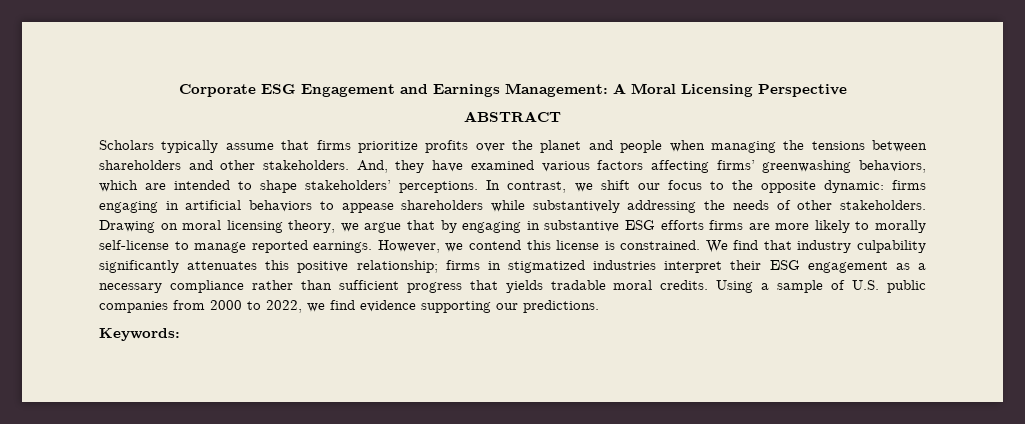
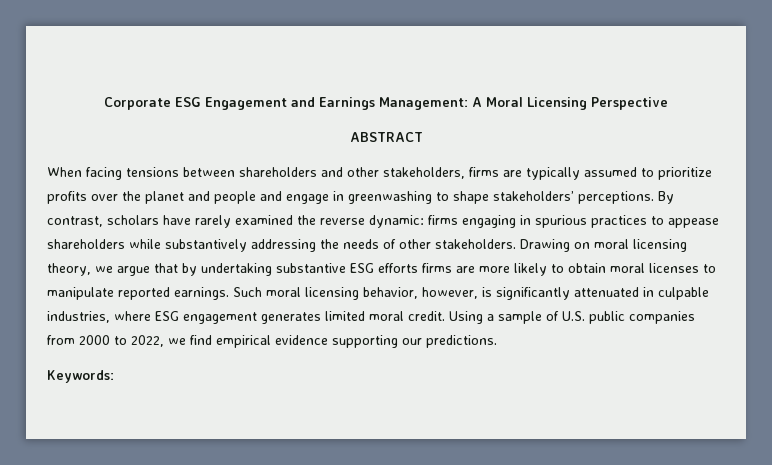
[99,140,351,153] Scholars typically assume that firms -> [47,167,654,180] When facing tensions between shareholders and other stakeholders, firms are typically assumed to
[669,140,927,153] [99,160,927,173] [99,180,816,193] when managing the tensions between shareholders and other stakeholders. And, they have examined various factors affecting firms’ greenwashing behaviors, which are intended to shape stakeholders’ perceptions. In contrast, we shift our focus to the opposite -> [260,191,674,204] [47,215,365,228] and engage in greenwashing to shape stakeholders’ perceptions. By contrast, scholars have rarely examined the reverse
[185,200,313,212] artificial behaviors -> [535,215,647,228] spurious practices
[462,221,540,233] engaging in -> [201,263,272,276] undertaking
[874,220,926,233] [99,240,926,253] [99,260,926,273] [99,280,709,293] morally self-license to manage reported earnings. However, we contend this license is constrained. We find that industry culpability significantly attenuates this positive relationship; firms in stigmatized industries interpret their ESG engagement as a necessary compliance rather than sufficient progress that yields tradable moral credits. -> [568,263,716,273] [47,287,709,300] [47,311,445,324] obtain moral licenses to manipulate reported earnings. Such moral licensing behavior, however, is significantly attenuated in culpable industries, where ESG engagement generates limited moral credit.
(355, 305) none -> [216,335,271,348] empirical

